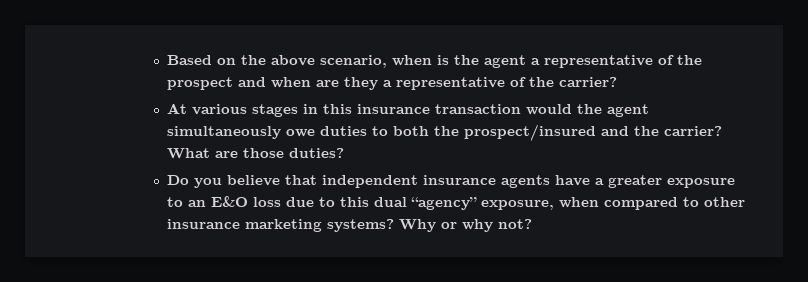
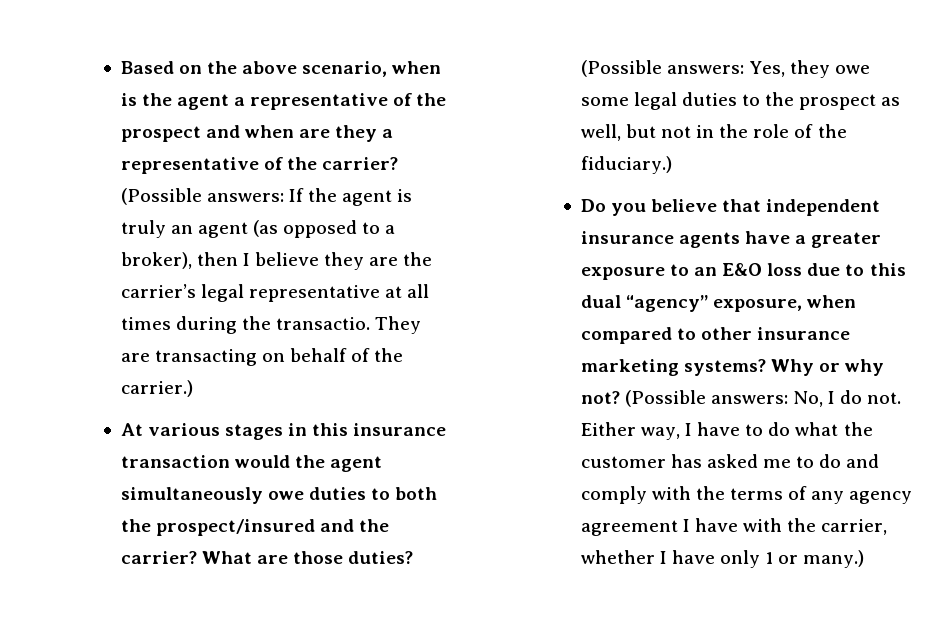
(618, 82) none -> [120,188,413,206] [120,220,396,238] [120,252,433,270] [120,284,430,302] [120,316,422,334] [120,348,404,366] [120,380,193,397] (Possible answers: If the agent is truly an agent (as opposed to a broker), then I believe they are the carrier’s legal representative at all times during the transactio. They are transacting on behalf of the carrier.)
(345, 153) none -> [580,60,871,78] [580,92,901,110] [580,124,847,141] [580,156,672,174] (Possible answers: Yes, they owe some legal duties to the prospect as well, but not in the role of the fiduciary.)
(533, 224) none -> [624,390,902,407] [580,422,873,440] [580,454,880,468] [580,486,913,504] [580,518,888,536] [580,550,865,568] (Possible answers: No, I do not. Either way, I have to do what the customer has asked me to do and comply with the terms of any agency agreement I have with the carrier, whether I have only 1 or many.)

